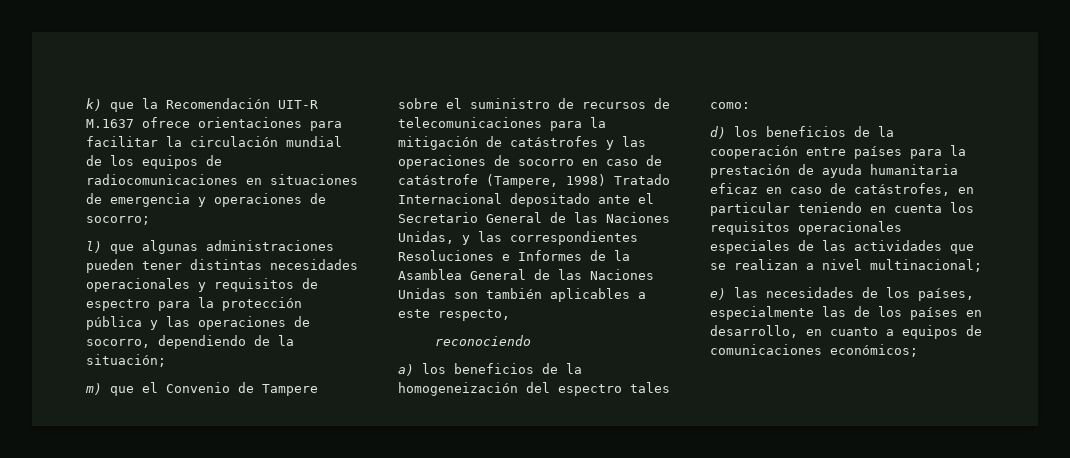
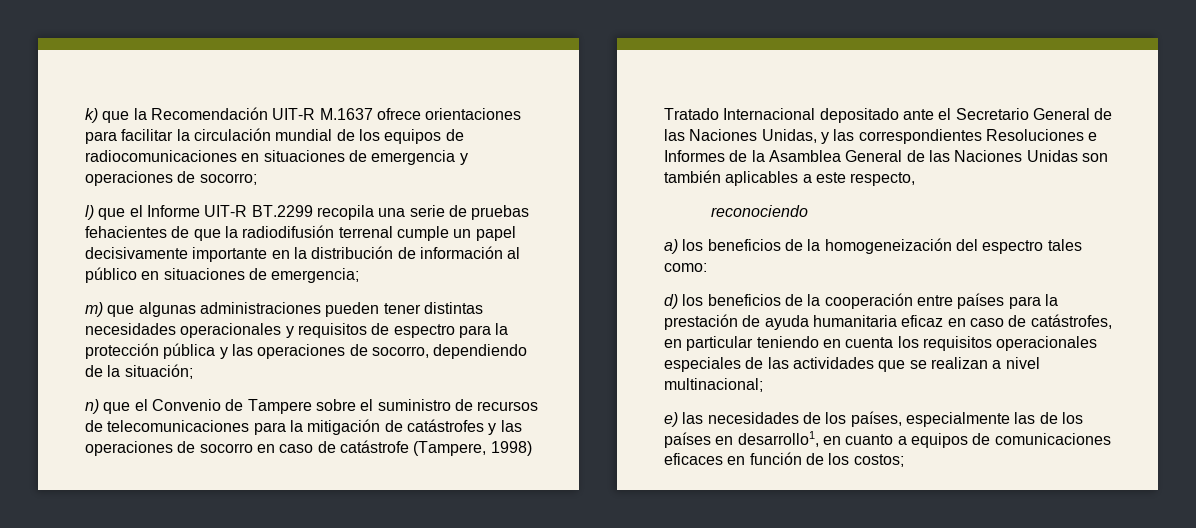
(134, 249) none -> [129,205,530,220] [85,225,516,241] [85,246,521,262] [85,267,360,283] [85,302,135,317] el Informe UIT-R BT.2299 recopila una serie de pruebas fehacientes de que la radiodifusión terrenal cumple un papel decisivamente importante en la distribución de información al público en situaciones de emergencia; // m) que
[85,383,102,395] m) -> [85,399,99,414] n)
[710,325,798,338] desarrollo, -> [737,431,819,447] desarrollo1,
[830,344,918,357] económicos; -> [664,452,904,467] eficaces en función de los costos;

